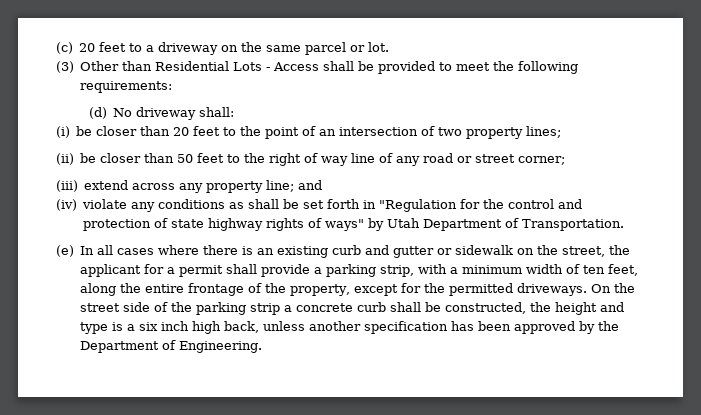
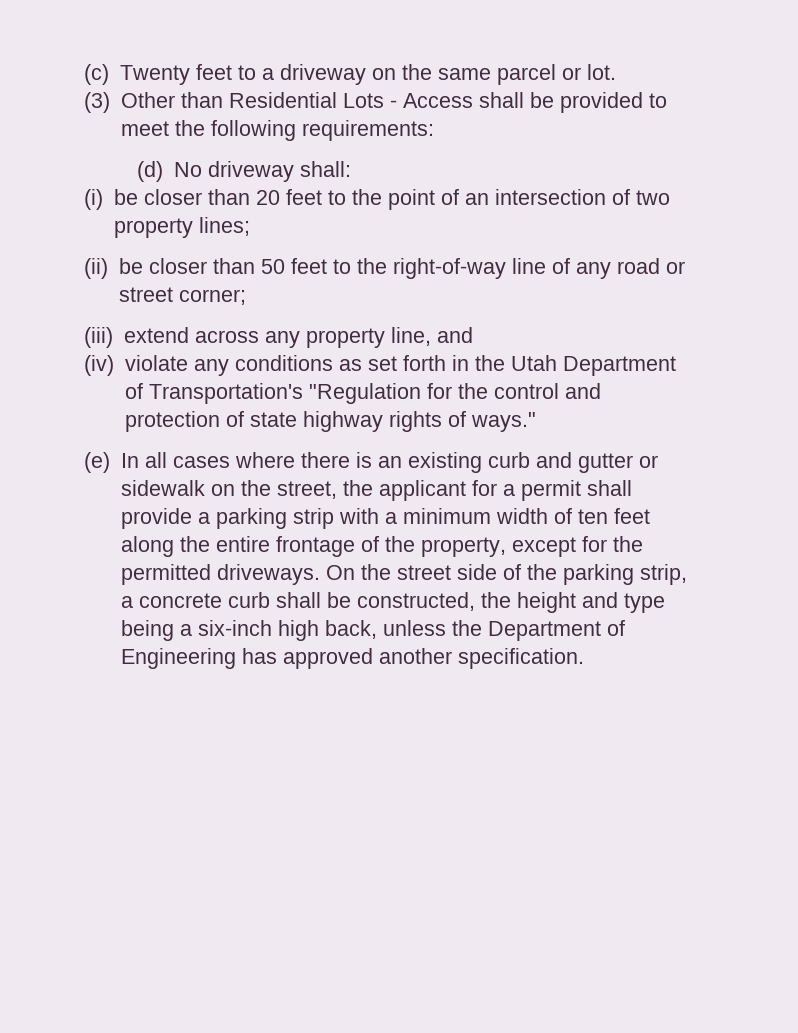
[79,43,96,52] 20 -> [119,65,190,85] Twenty
[269,153,349,166] right of way -> [392,258,506,279] right-of-way
[266,180,295,192] line; -> [390,327,431,346] line,
[248,199,300,209] shall be -> (362, 365) none
(377, 204) none -> [474,355,676,376] [124,383,303,404] the Utah Department of Transportation's
[325,218,625,231] ways" by Utah Department of Transportation. -> [470,412,536,432] ways."
[380,265,415,277] strip, -> [292,508,334,529] strip
[608,264,639,276] feet, -> [613,508,650,524] feet
[250,303,281,315] strip -> [639,564,687,585] strip,
[112,321,620,334] [80,340,263,353] is a six inch high back, unless another specification has been approved by the Department of Engineering. -> [120,620,625,641] [120,648,584,669] being a six-inch high back, unless the Department of Engineering has approved another specification.

